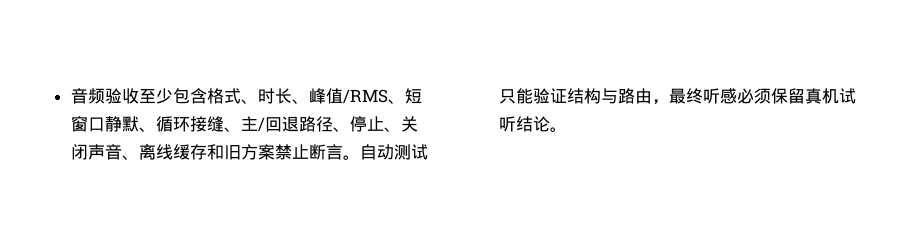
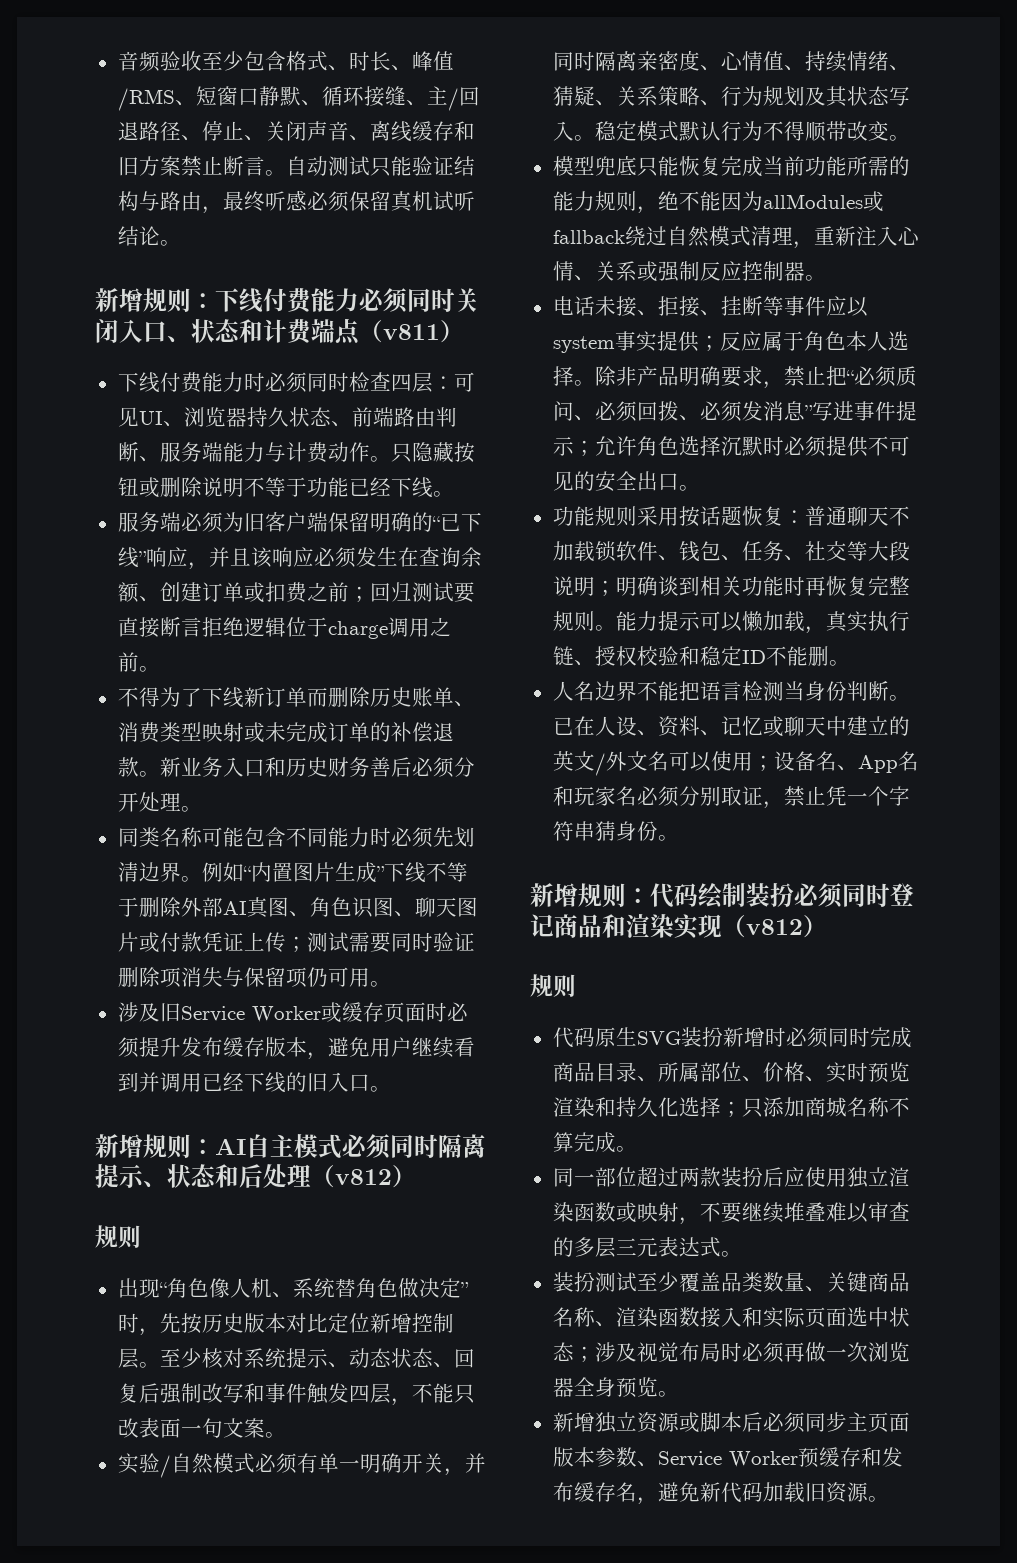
(567, 129) none -> [95,288,479,313] [95,318,464,345] [117,372,475,393] [117,407,457,427] [117,442,475,463] [117,477,454,498] [117,512,482,533] [117,547,482,570] [117,582,475,603] [117,617,451,639] [117,652,160,672] [117,687,475,708] [117,722,454,743] [117,757,475,778] [117,792,202,812] [117,827,475,848] [117,862,468,883] [117,897,478,918] [117,932,475,953] [117,967,391,988] [117,1002,469,1023] [117,1037,475,1060] [117,1072,391,1093] [95,1134,486,1159] [95,1164,416,1188] [95,1225,141,1249] [117,1278,469,1298] [117,1313,454,1336] [117,1348,475,1369] [117,1383,475,1406] [117,1418,286,1438] [117,1453,486,1478] [552,50,910,72] [552,86,910,107] [552,121,910,142] [552,156,910,177] [552,191,884,214] [552,226,920,249] [552,261,826,282] [552,296,868,317] [552,331,909,353] [552,366,917,389] [552,401,917,422] [552,436,910,457] [552,471,700,492] [552,506,910,527] [552,541,910,562] [552,576,910,596] [552,611,910,634] [552,646,850,666] [552,681,910,701] [552,716,910,737] [552,751,919,776] [552,786,910,809] [552,821,679,841] [530,883,914,909] [530,913,827,939] [530,974,576,998] [552,1027,912,1048] [552,1062,910,1083] [552,1097,910,1118] [552,1132,637,1153] [552,1167,910,1188] [552,1202,910,1225] [552,1237,742,1258] [552,1272,910,1292] [552,1307,910,1328] [552,1342,910,1363] [552,1377,679,1398] [552,1412,910,1433] [552,1447,903,1468] [552,1482,889,1505] // 新增规则：下线付费能力必须同时关闭入口、状态和计费端点（v811） // 下线付费能力时必须同时检查四层：可见UI、浏览器持久状态、前端路由判断、服务端能力与计费动作。只隐藏按钮或删除说明不等于功能已经下线。 // 服务端必须为旧客户端保留明确的“已下线”响应，并且该响应必须发生在查询余额、创建订单或扣费之前；回归测试要直接断言拒绝逻辑位于charge调用之前。 // 不得为了下线新订单而删除历史账单、消费类型映射或未完成订单的补偿退款。新业务入口和历史财务善后必须分开处理。 // 同类名称可能包含不同能力时必须先划清边界。例如“内置图片生成”下线不等于删除外部AI真图、角色识图、聊天图片或付款凭证上传；测试需要同时验证删除项消失与保留项仍可用。 // 涉及旧Service Worker或缓存页面时必须提升发布缓存版本，避免用户继续看到并调用已经下线的旧入口。 // 新增规则：AI自主模式必须同时隔离提示、状态和后处理（v812） // 规则 // 出现“角色像人机、系统替角色做决定”时，先按历史版本对比定位新增控制层。至少核对系统提示、动态状态、回复后强制改写和事件触发四层，不能只改表面一句文案。 // 实验/自然模式必须有单一明确开关，并同时隔离亲密度、心情值、持续情绪、猜疑、关系策略、行为规划及其状态写入。稳定模式默认行为不得顺带改变。 // 模型兜底只能恢复完成当前功能所需的能力规则，绝不能因为allModules或fallback绕过自然模式清理，重新注入心情、关系或强制反应控制器。 // 电话未接、拒接、挂断等事件应以system事实提供；反应属于角色本人选择。除非产品明确要求，禁止把“必须质问、必须回拨、必须发消息”写进事件提示；允许角色选择沉默时必须提供不可见的安全出口。 // 功能规则采用按话题恢复：普通聊天不加载锁软件、钱包、任务、社交等大段说明；明确谈到相关功能时再恢复完整规则。能力提示可以懒加载，真实执行链、授权校验和稳定ID不能删。 // 人名边界不能把语言检测当身份判断。已在人设、资料、记忆或聊天中建立的英文/外文名可以使用；设备名、App名和玩家名必须分别取证，禁止凭一个字符串猜身份。 // 新增规则：代码绘制装扮必须同时登记商品和渲染实现（v812） // 规则 // 代码原生SVG装扮新增时必须同时完成商品目录、所属部位、价格、实时预览渲染和持久化选择；只添加商城名称不算完成。 // 同一部位超过两款装扮后应使用独立渲染函数或映射，不要继续堆叠难以审查的多层三元表达式。 // 装扮测试至少覆盖品类数量、关键商品名称、渲染函数接入和实际页面选中状态；涉及视觉布局时必须再做一次浏览器全身预览。 // 新增独立资源或脚本后必须同步主页面版本参数、Service Worker预缓存和发布缓存名，避免新代码加载旧资源。

